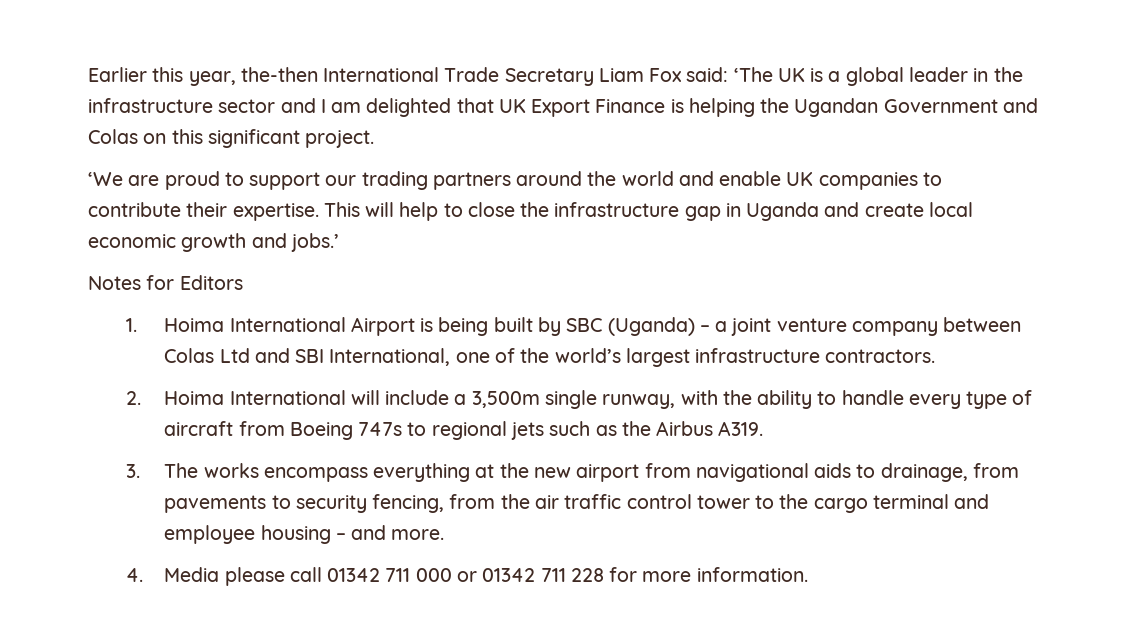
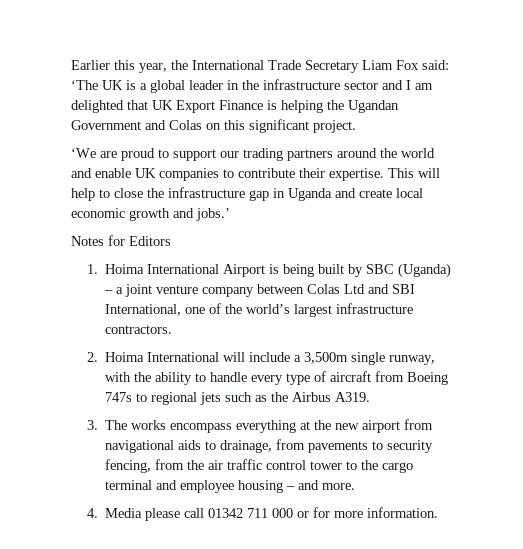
[240,67,318,82] the-then -> [171,60,188,70] the
[482,568,604,582] 01342 711 228 -> (310, 514) none

